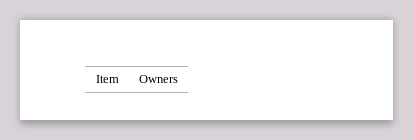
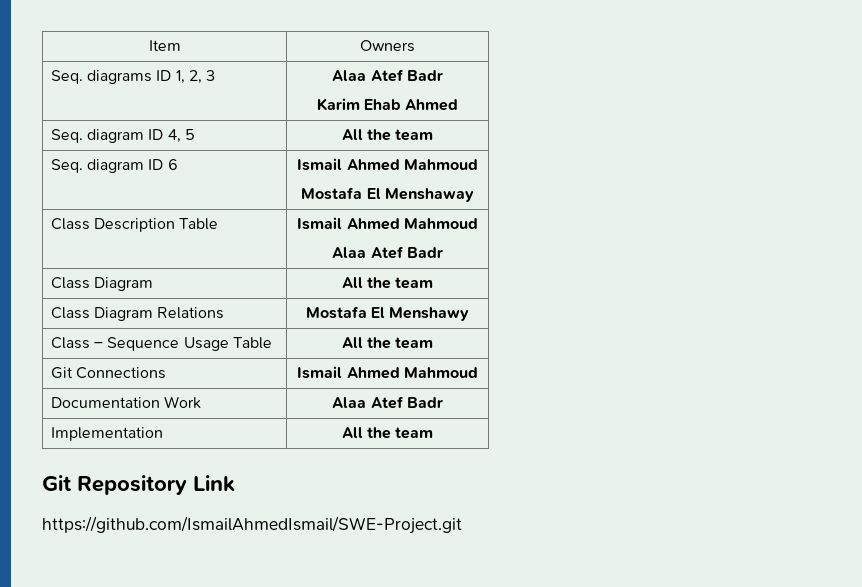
(178, 79) none -> [50,70,216,84] [332,69,443,82] [316,98,459,111] [50,129,195,143] [341,129,434,141] [50,159,178,173] [297,158,478,171] [301,187,474,202] [50,218,219,232] [297,217,478,230] [332,246,443,259] [50,277,154,291] [341,277,434,289] [50,307,225,321] [305,306,470,321] [50,337,272,351] [341,337,434,349] [50,367,167,379] [297,366,478,379] [50,396,202,409] [332,396,443,409] [50,427,163,441] [341,427,434,439] [42,475,235,495] [42,516,462,534] // Seq. diagrams ID 1, 2, 3 | Alaa Atef Badr // Karim Ehab Ahmed // Seq. diagram ID 4, 5 | All the team // Seq. diagram ID 6 | Ismail Ahmed Mahmoud // Mostafa El Menshaway // Class Description Table | Ismail Ahmed Mahmoud // Alaa Atef Badr // Class Diagram | All the team // Class Diagram Relations | Mostafa El Menshawy // Class – Sequence Usage Table | All the team // Git Connections | Ismail Ahmed Mahmoud // Documentation Work | Alaa Atef Badr // Implementation | All the team // Git Repository Link // https://github.com/IsmailAhmedIsmail/SWE-Project.git

